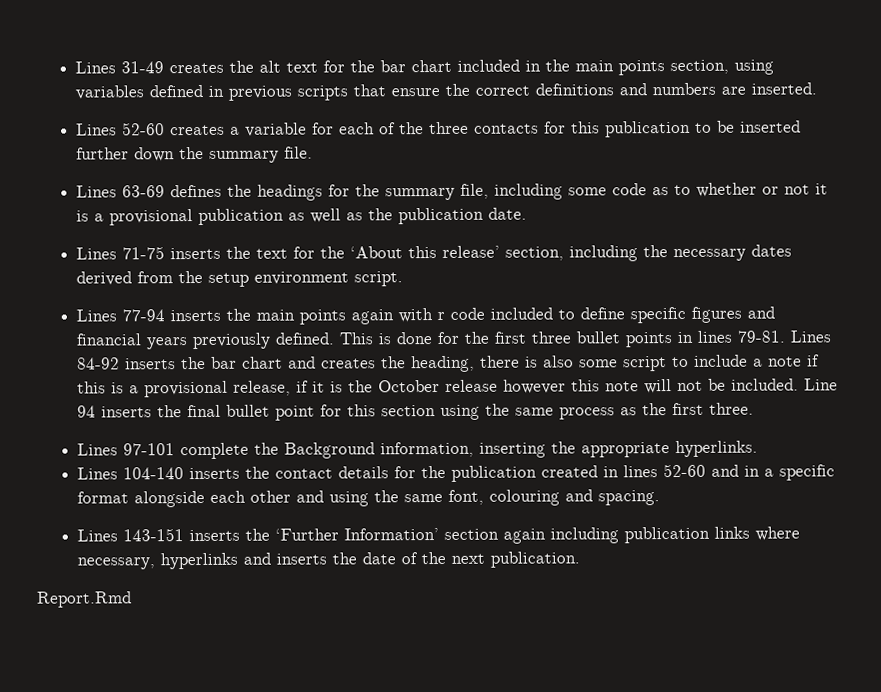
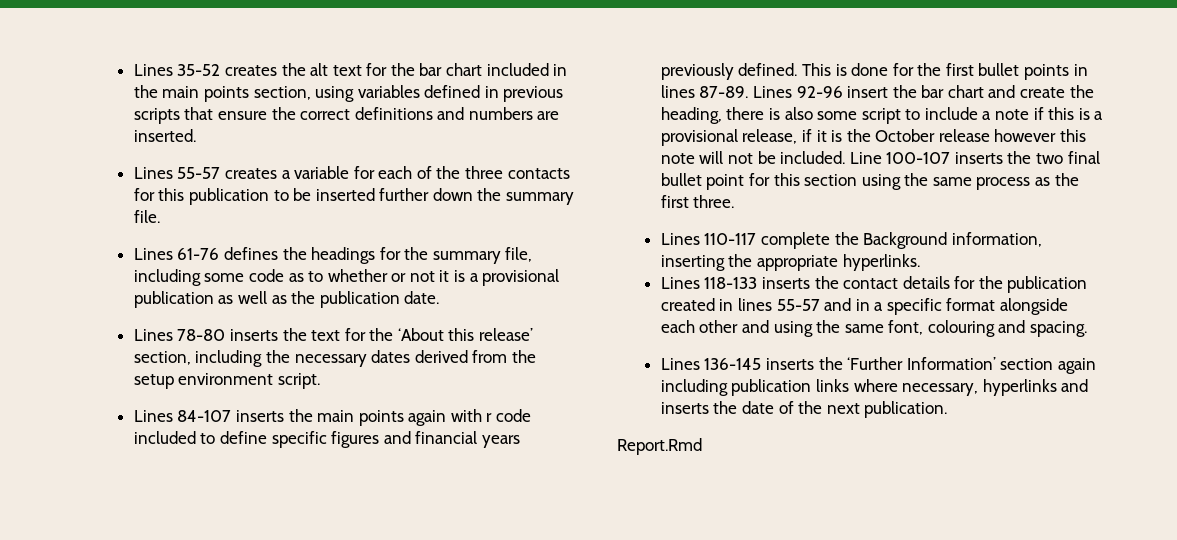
[75,61,165,74] Lines 31-49 -> [133,64,221,76] Lines 35-52
[122,122,166,136] 52-60 -> [177,167,221,179] 55-57
[122,185,166,198] 63-69 -> [177,248,220,260] 61-76
[122,246,166,260] 71-75 -> [177,329,226,341] 78-80
[122,309,166,322] 77-94 -> [177,410,232,422] 84-107
[531,331,572,344] three -> (974, 69) none
[737,330,832,343] [77,357,177,370] 79-81. Lines 84-92 inserts -> [699,86,889,98] 87-89. Lines 92-96 insert
[321,358,377,369] creates -> [1020,87,1066,98] create
[77,405,183,418] 94 inserts the -> [886,151,1064,164] 100-107 inserts the two
[123,443,176,456] 97-101 -> [704,233,757,245] 110-117
[123,467,185,480] 104-140 -> [704,277,758,289] 118-133
[663,463,707,478] 52-60 -> [776,299,820,311] 55-57
[123,528,185,542] 143-151 -> [704,358,762,370] 136-145

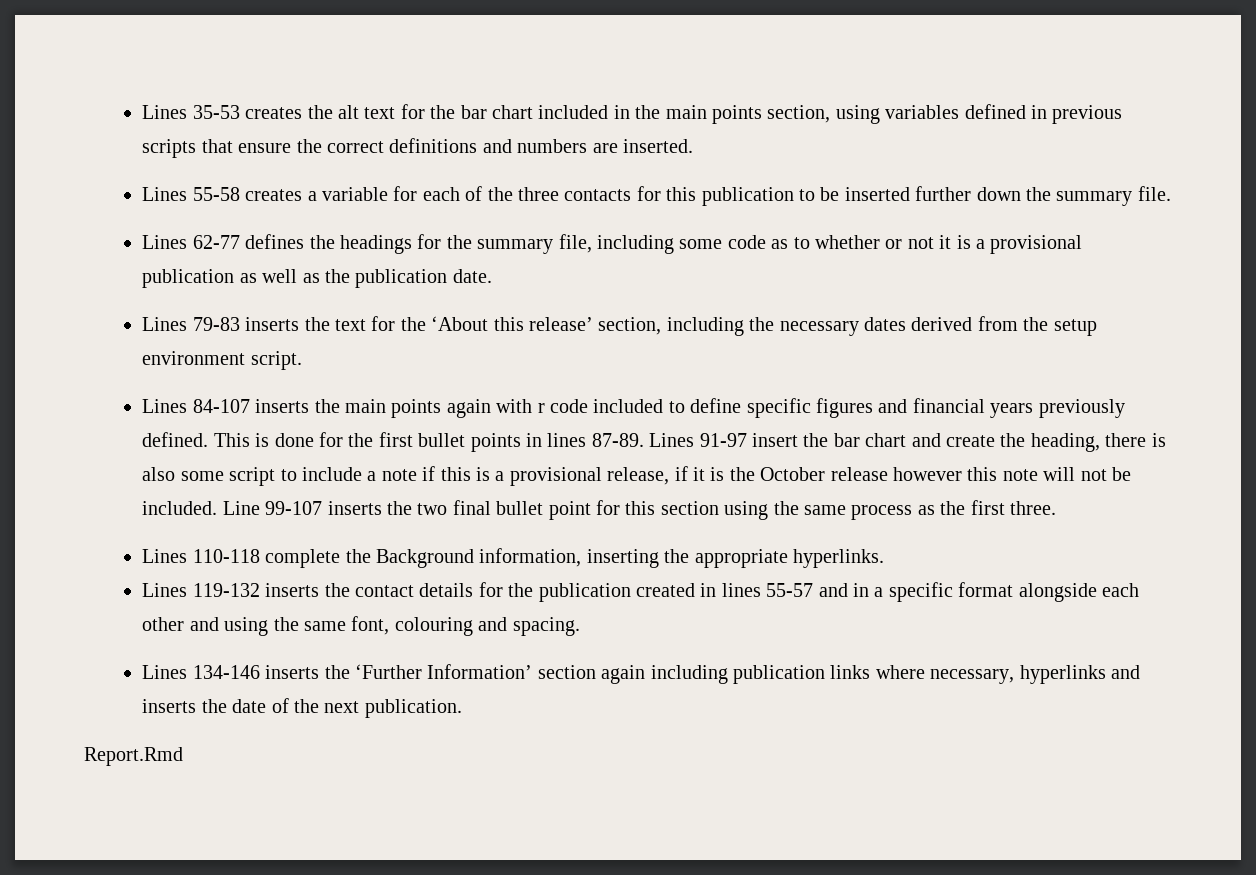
[133,64,221,76] Lines 35-52 -> [142,105,240,119] Lines 35-53
[177,167,221,179] 55-57 -> [192,187,240,201] 55-58
[177,248,220,260] 61-76 -> [192,235,240,249] 62-77
[177,329,226,341] 78-80 -> [192,317,240,331] 79-83
[796,86,843,98] 92-96 -> [699,433,747,447] 91-97
[886,152,951,164] 100-107 -> [265,501,323,515] 99-107
[704,233,757,245] 110-117 -> [192,549,260,563] 110-118
[704,277,758,289] 118-133 -> [192,583,260,597] 119-132
[704,358,762,370] 136-145 -> [192,665,260,679] 134-146

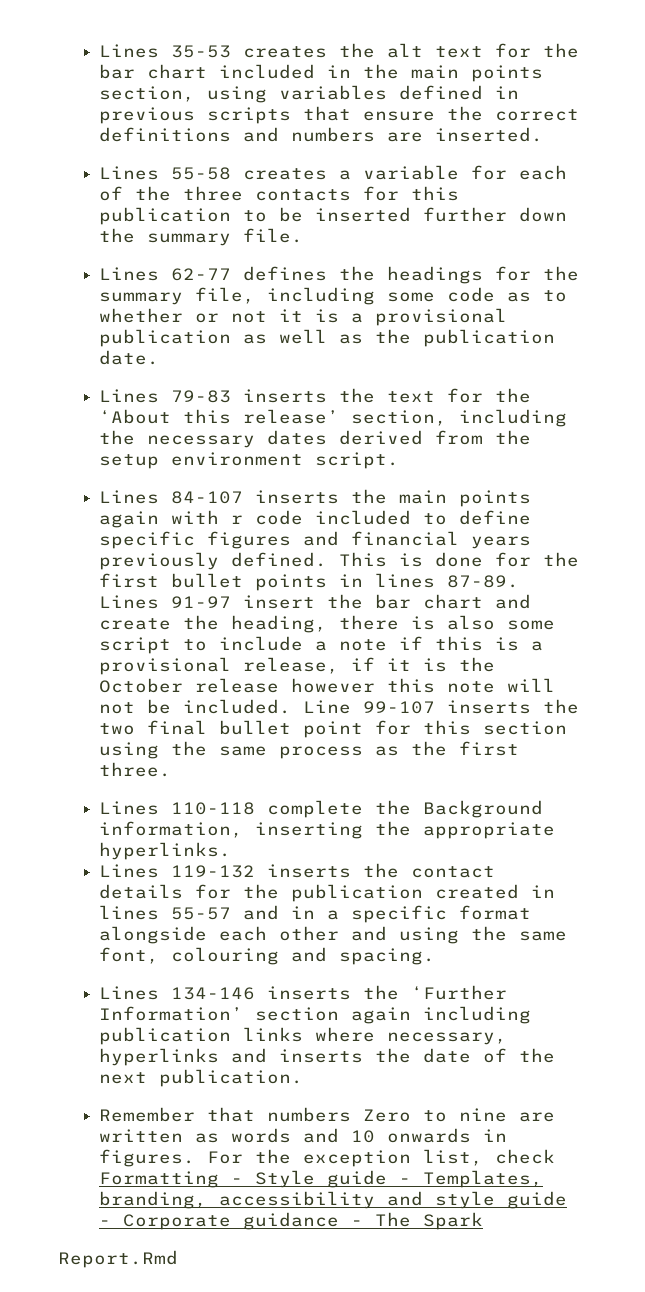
(462, 708) none -> [98,1107,555,1122] [98,1128,507,1143] [98,1149,555,1167] [98,1170,543,1188] [98,1191,567,1209] [98,1212,483,1230] // Remember that numbers Zero to nine are written as words and 10 onwards in figures. For the exception list, check Formatting - Style guide - Templates, branding, accessibility and style guide - Corporate guidance - The Spark

